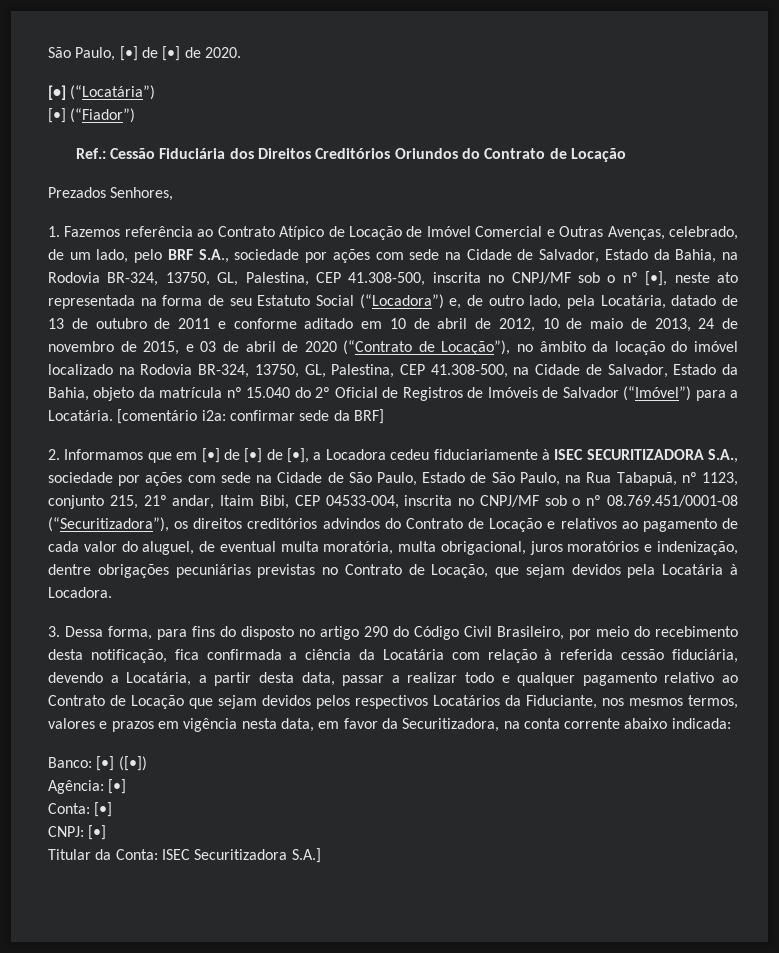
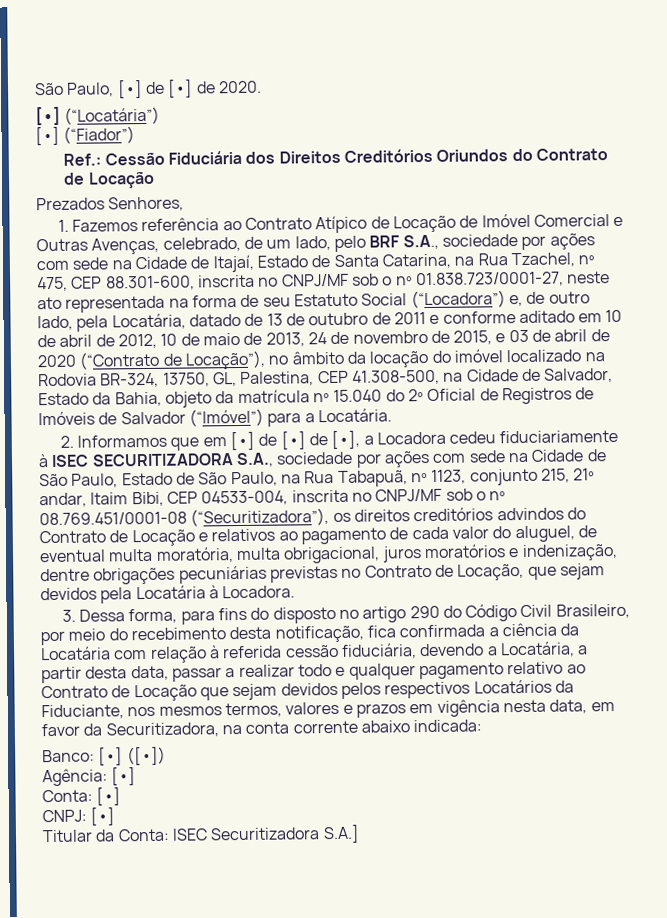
[539,249,738,263] [48,271,668,286] Salvador, Estado da Bahia, na Rodovia BR-324, 13750, GL, Palestina, CEP 41.308-500, inscrita no CNPJ/MF sob o nº [•], -> [212,252,596,273] [37,271,564,292] Itajaí, Estado de Santa Catarina, na Rua Tzachel, nº 475, CEP 88.301-600, inscrita no CNPJ/MF sob o nº 01.838.723/0001-27,
[117,409,384,424] [comentário i2a: confirmar sede da BRF] -> (392, 415) none

